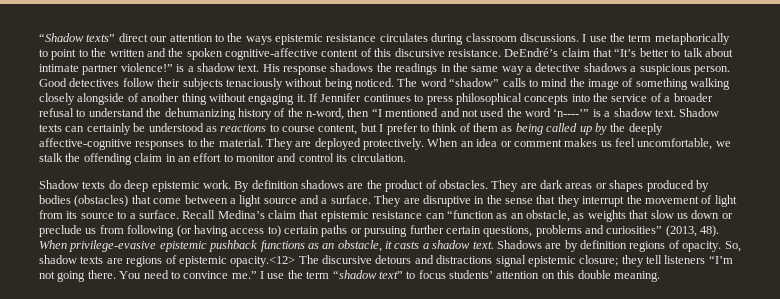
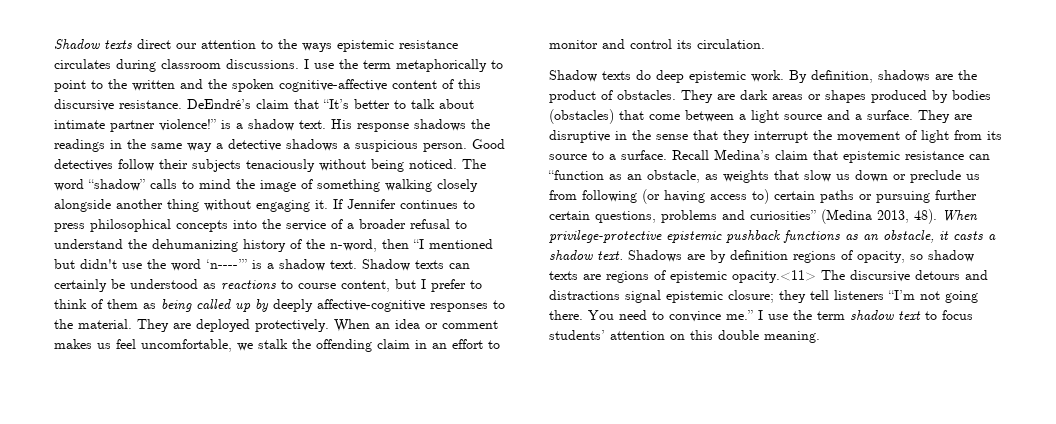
[39,33,116,42] “Shadow texts” -> [54,39,132,49] Shadow texts
[127,93,139,102] of -> (111, 205) none
[440,108,505,117] and not used -> [54,259,142,269] but didn't use
[610,123,626,132] the -> (269, 305) none
[251,180,299,189] definition -> [811,70,873,83] definition,
[665,225,697,237] (2013, -> [821,209,909,224] (Medina 2013,
[69,240,157,252] privilege-evasive -> [549,230,662,243] privilege-protective
[682,241,741,252] opacity. So, -> [857,251,923,263] opacity, so
[230,256,296,267] opacity.<12> -> [732,270,816,283] opacity.<11>
[332,270,403,279] “shadow text” -> [850,310,921,320] shadow text

